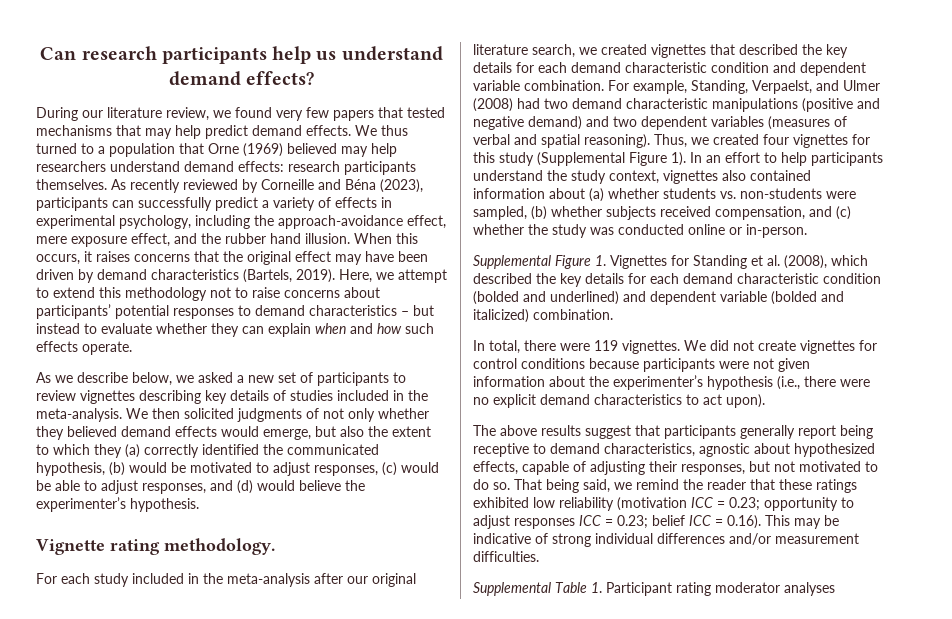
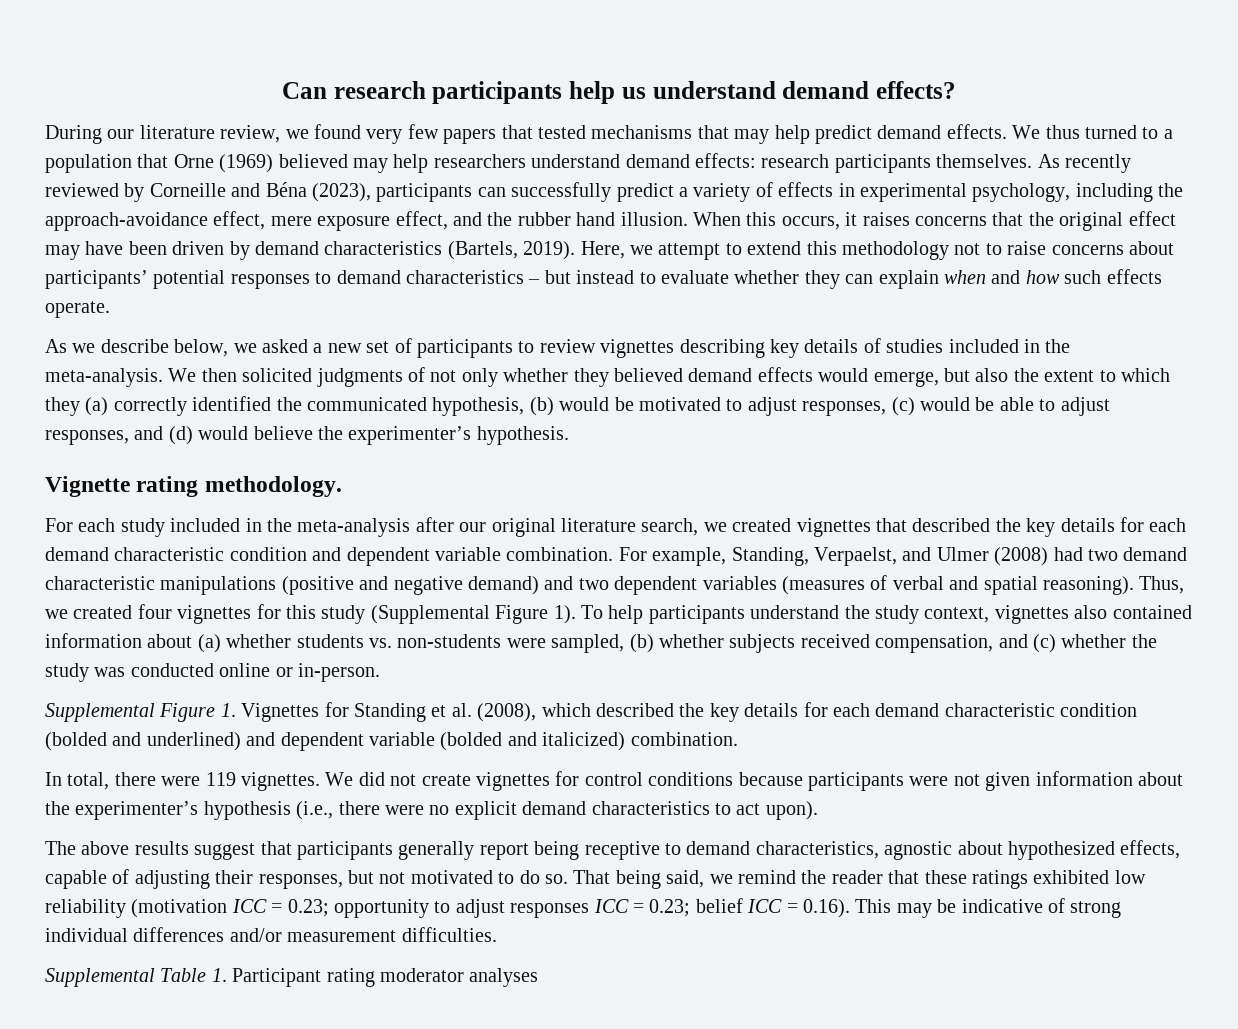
[690,152,777,163] In an effort to -> [580,605,603,619] To

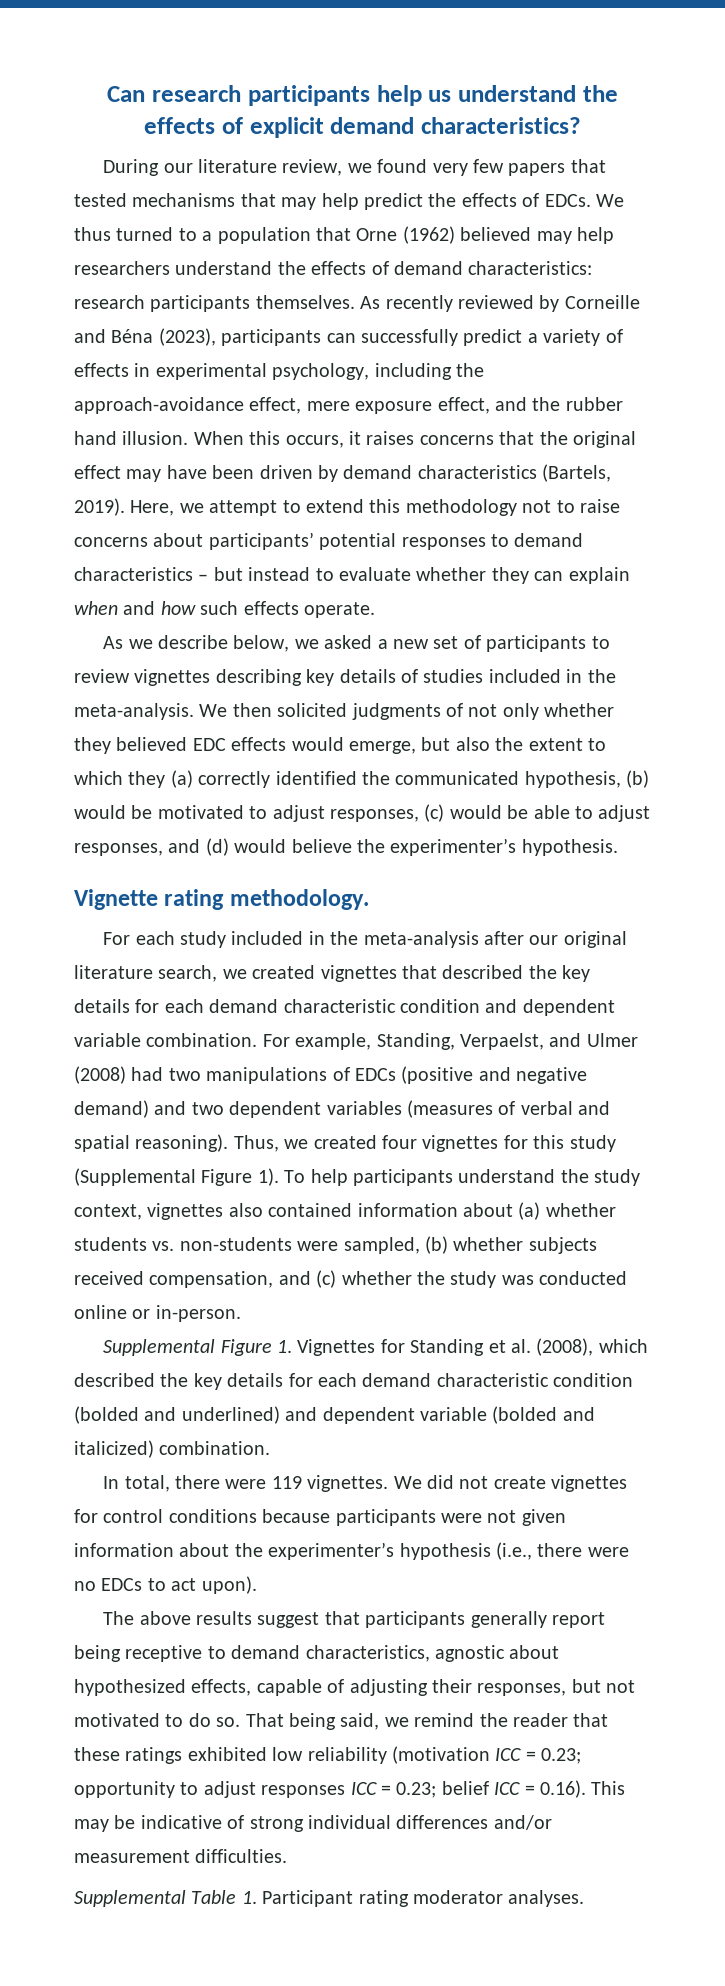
[782,81,957,99] demand effects? -> [582,85,618,102] [144,117,581,138] the effects of explicit demand characteristics?
[877,124,1007,139] demand effects. -> [428,193,591,207] the effects of EDCs.
[219,154,274,173] (1969) -> [402,226,455,244] (1962)
[625,153,756,168] demand effects: -> [277,261,593,275] the effects of demand characteristics:
[688,368,753,382] demand -> [192,738,226,751] EDC
[1123,547,1188,561] [45,576,277,595] demand characteristic manipulations -> [206,1067,396,1084] manipulations of EDCs
[454,801,710,820] explicit demand characteristics -> [101,1578,143,1591] EDCs
[469,968,539,987] analyses -> [508,1890,585,1907] analyses.

